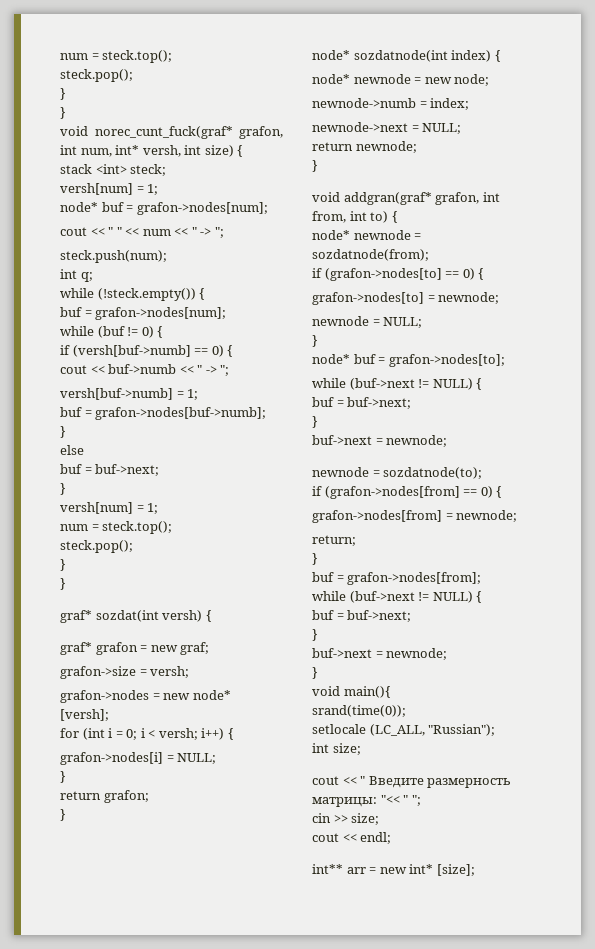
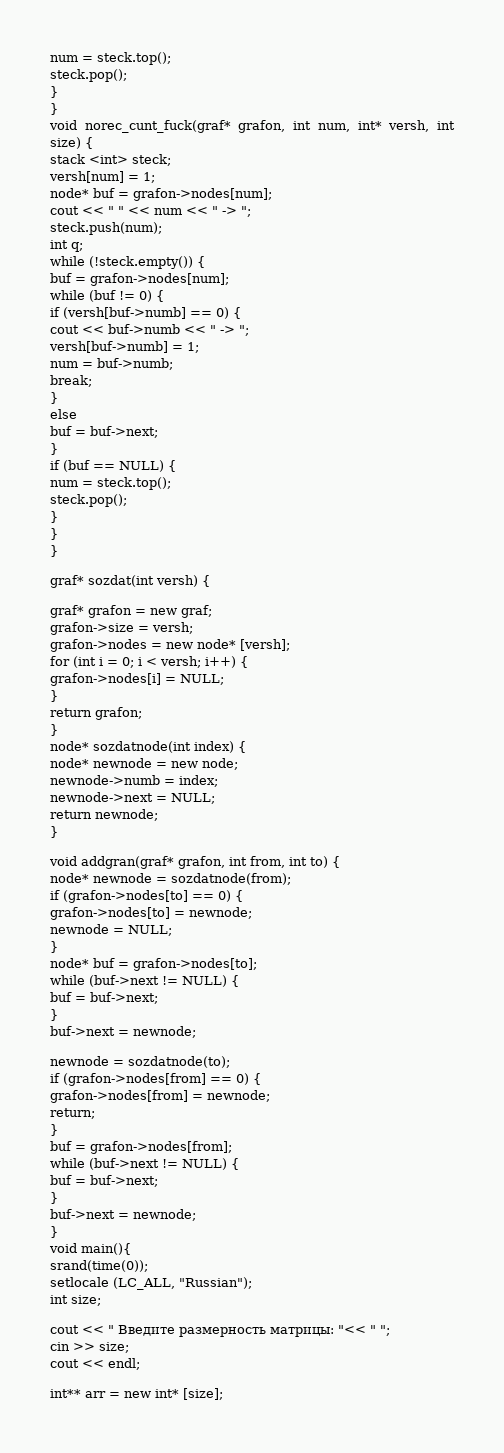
[60,407,267,420] buf = grafon->nodes[buf->numb]; -> [50,358,173,370] [50,375,92,387] num = buf->numb; // break;
[60,502,159,514] [60,521,173,534] [60,540,133,553] [60,559,66,571] [60,578,66,590] versh[num] = 1; // num = steck.top(); // steck.pop(); // } // } -> [50,460,176,472] [50,477,171,490] [50,494,127,507] [50,511,58,523] [50,528,58,540] [50,545,58,557] if (buf == NULL) { // num = steck.top(); // steck.pop(); // } // } // }

